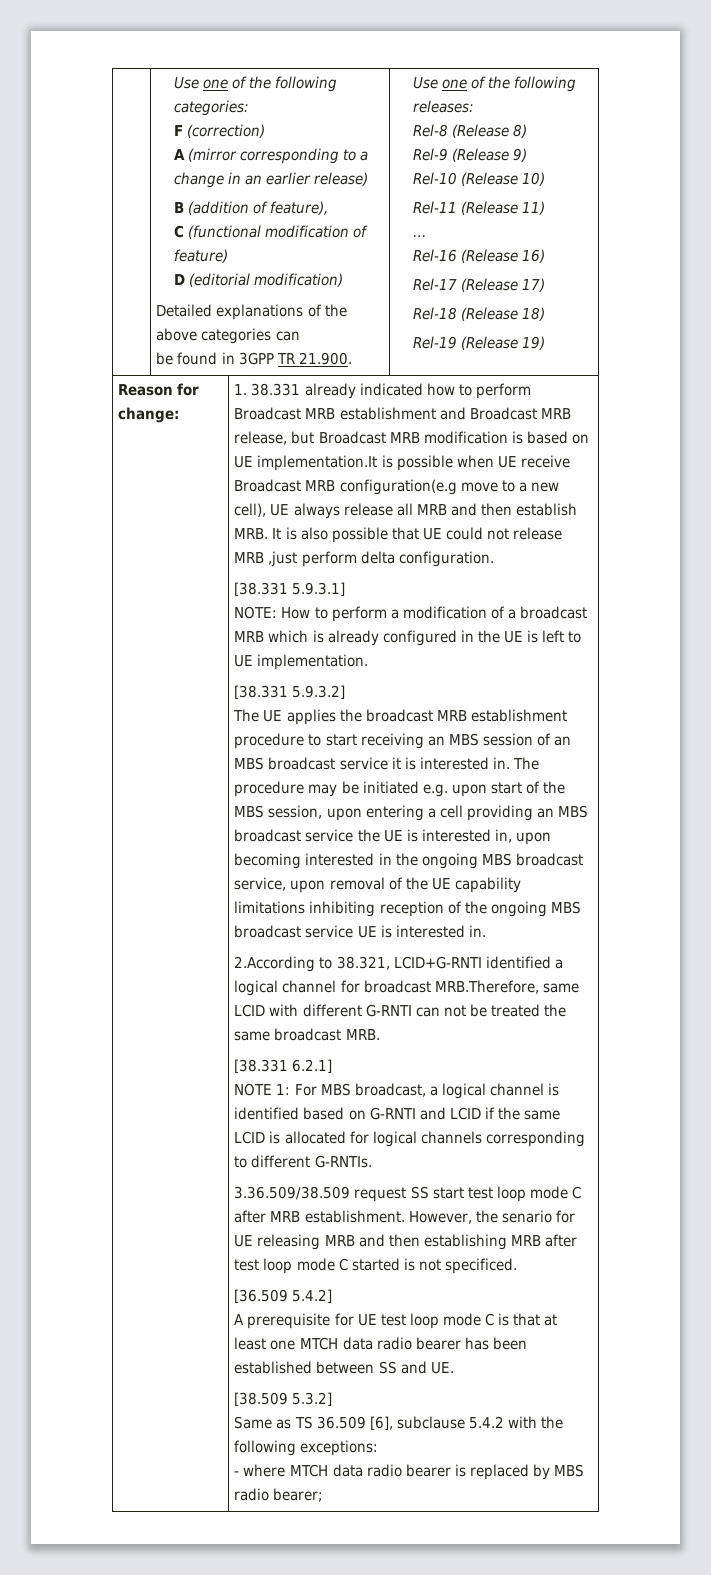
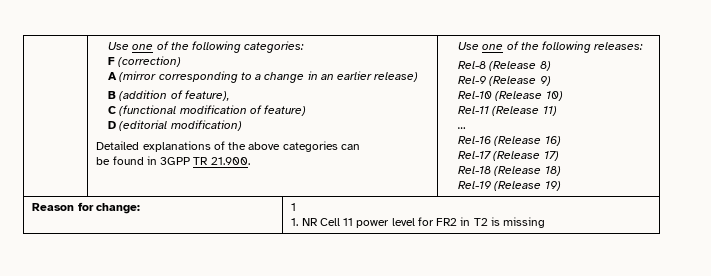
[234,383,531,399] [234,407,571,420] [234,431,589,445] [234,455,570,471] [234,479,559,495] [234,503,577,519] [234,527,562,543] [234,551,494,567] [234,582,346,596] [234,606,587,622] [234,630,581,646] [234,654,369,670] [234,685,346,699] [233,709,567,725] [234,733,571,749] [234,757,539,770] [234,781,565,797] [234,805,588,821] [234,829,551,845] [234,853,583,869] [234,877,521,893] [234,901,581,917] [234,925,486,938] [234,956,563,972] [234,980,579,996] [234,1004,566,1017] [234,1028,380,1041] [234,1059,333,1073] [234,1083,559,1099] [234,1107,560,1120] [234,1131,585,1147] [234,1155,372,1168] [234,1186,581,1202] [234,1210,575,1224] [234,1234,577,1250] [234,1258,517,1274] [234,1289,333,1303] [234,1313,557,1329] [234,1337,527,1350] [234,1361,454,1374] [234,1392,333,1406] [234,1416,563,1430] [234,1440,379,1456] [234,1464,584,1480] [234,1488,324,1502] 1. 38.331 already indicated how to perform Broadcast MRB establishment and Broadcast MRB release, but Broadcast MRB modification is based on UE implementation.It is possible when UE receive Broadcast MRB configuration(e.g move to a new cell), UE always release all MRB and then establish MRB. It is also possible that UE could not release MRB ,just perform delta configuration. // [38.331 5.9.3.1] // NOTE: How to perform a modification of a broadcast MRB which is already configured in the UE is left to UE implementation. // [38.331 5.9.3.2] // The UE applies the broadcast MRB establishment procedure to start receiving an MBS session of an MBS broadcast service it is interested in. The procedure may be initiated e.g. upon start of the MBS session, upon entering a cell providing an MBS broadcast service the UE is interested in, upon becoming interested in the ongoing MBS broadcast service, upon removal of the UE capability limitations inhibiting reception of the ongoing MBS broadcast service UE is interested in. // 2.According to 38.321, LCID+G-RNTI identified a logical channel for broadcast MRB.Therefore, same LCID with different G-RNTI can not be treated the same broadcast MRB. // [38.331 6.2.1] // NOTE 1: For MBS broadcast, a logical channel is identified based on G-RNTI and LCID if the same LCID is allocated for logical channels corresponding to different G-RNTIs. // 3.36.509/38.509 request SS start test loop mode C after MRB establishment. However, the senario for UE releasing MRB and then establishing MRB after test loop mode C started is not specificed. // [36.509 5.4.2] // A prerequisite for UE test loop mode C is that at least one MTCH data radio bearer has been established between SS and UE. // [38.509 5.3.2] // Same as TS 36.509 [6], subclause 5.4.2 with the following exceptions: // - where MTCH data radio bearer is replaced by MBS radio bearer; -> [291,203,297,211] [291,217,546,228] 1 // 1. NR Cell 11 power level for FR2 in T2 is missing

